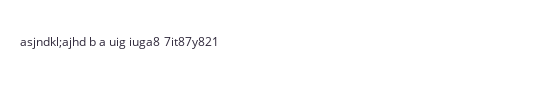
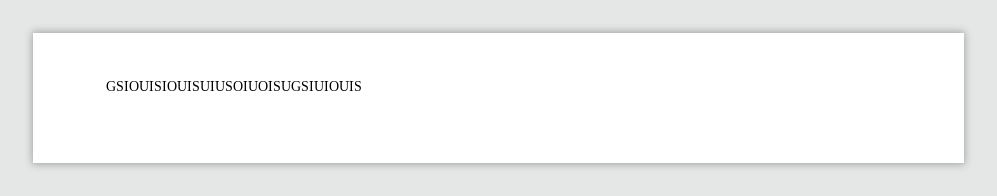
[20,37,219,49] asjndkl;ajhd b a uig iuga8 7it87y821 -> [106,81,362,91] GSIOUISIOUISUIUSOIUOISUGSIUIOUIS

